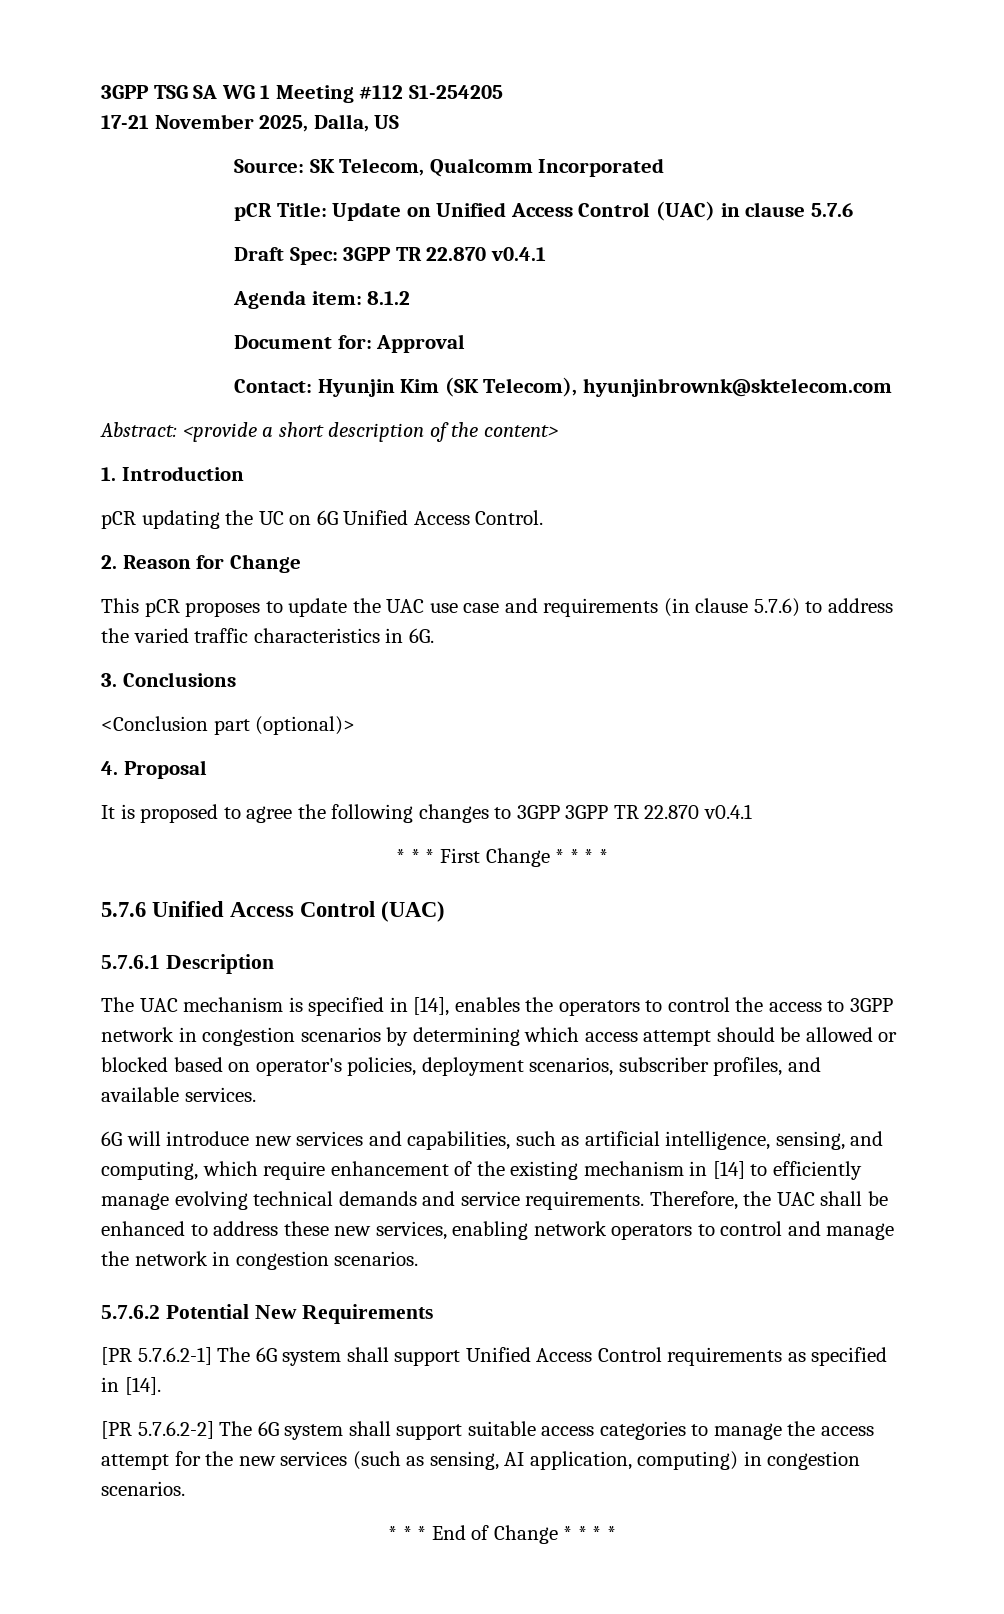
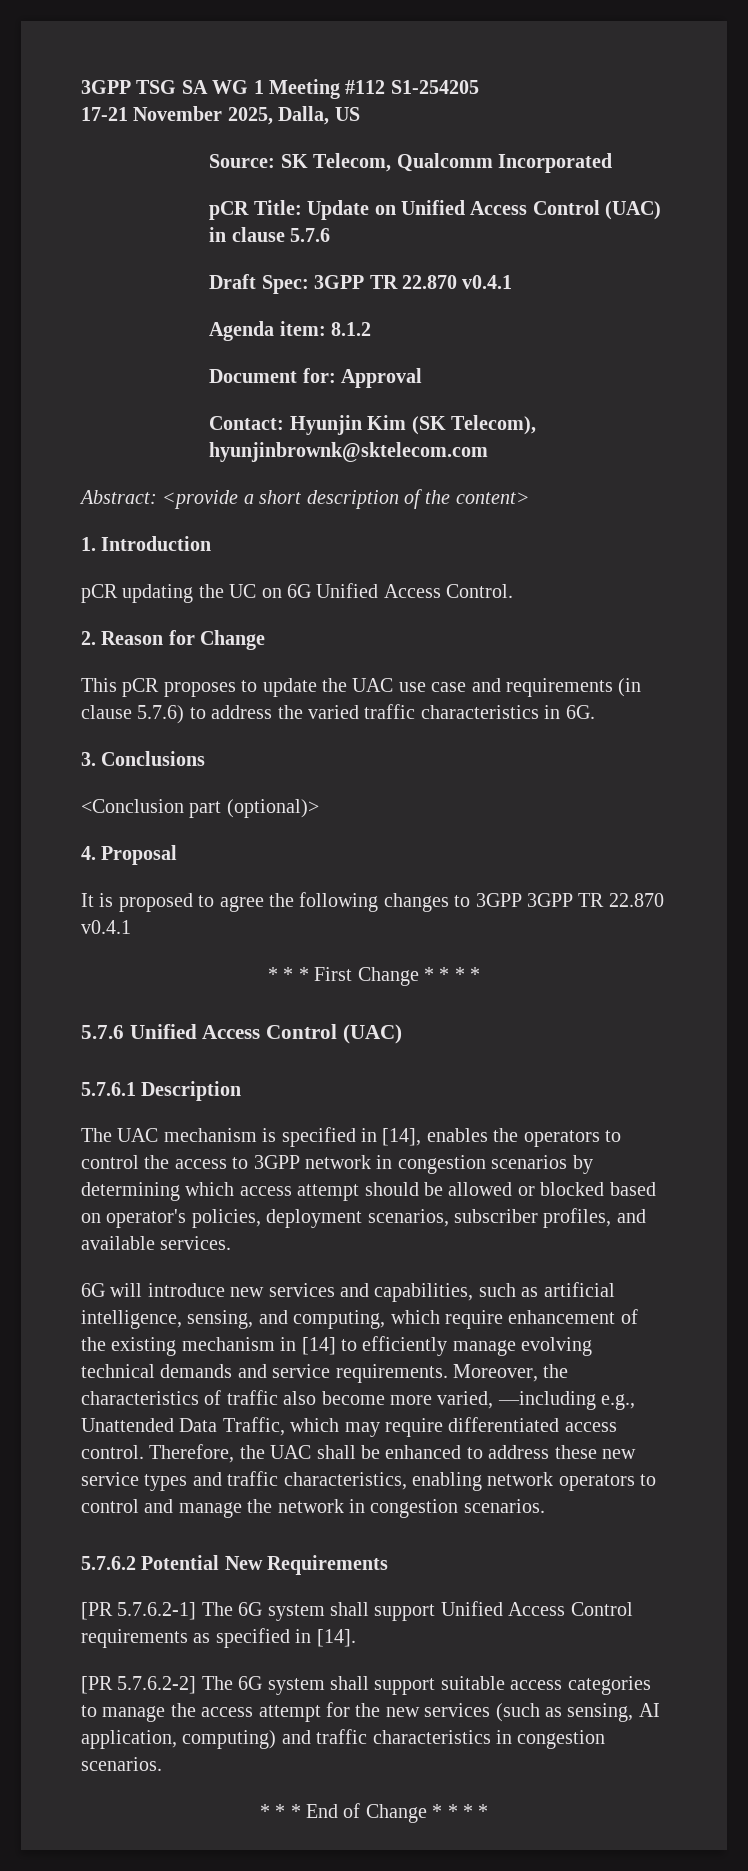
(645, 1200) none -> [453,1364,569,1382] [81,1390,636,1410] [81,1417,617,1437] [81,1445,144,1459] Moreover, the characteristics of traffic also become more varied, —including e.g., Unattended Data Traffic, which may require differentiated access control.
[375,1221,447,1240] services, -> [81,1471,407,1491] service types and traffic characteristics,
(739, 1460) none -> [281,1729,491,1744] and traffic characteristics

